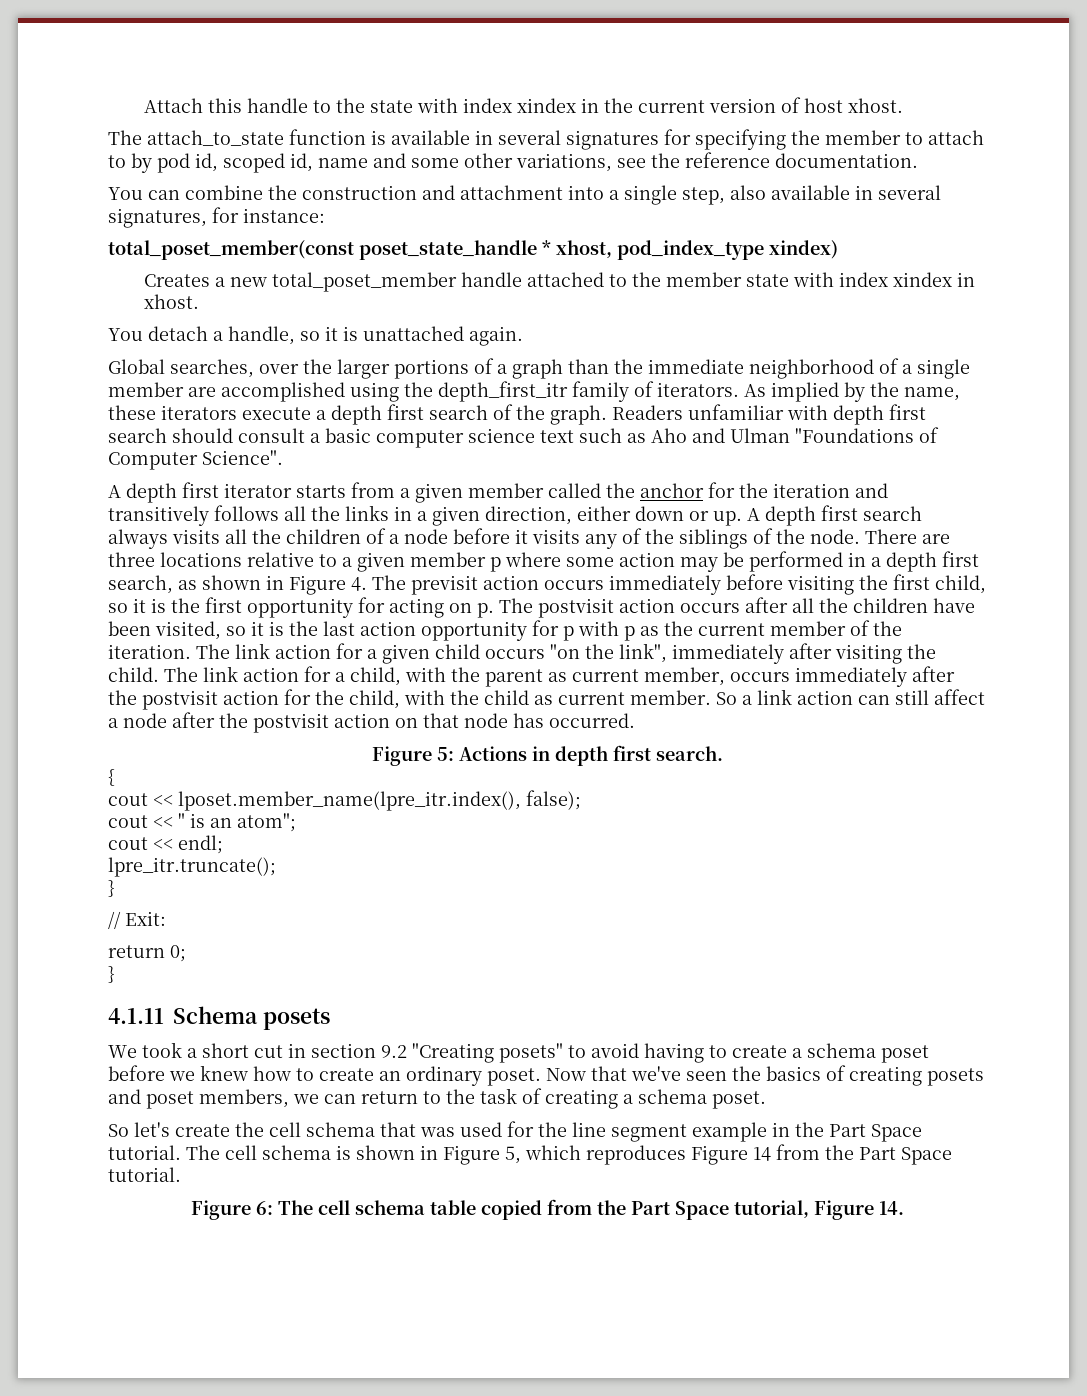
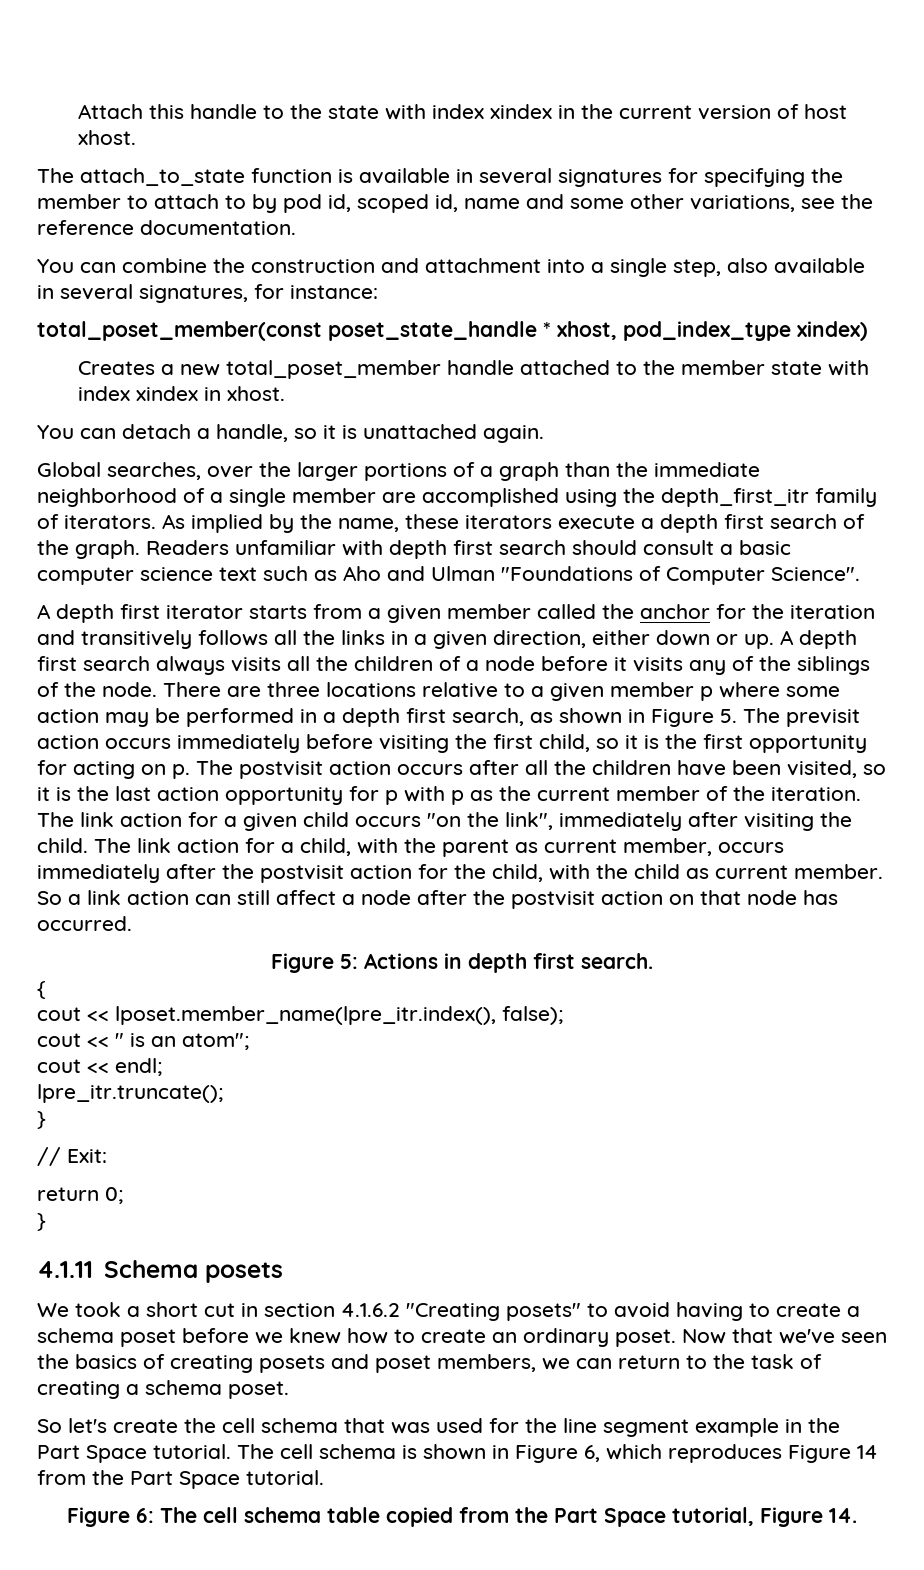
(143, 334) none -> [80,428,116,439] can
[351,577,367,591] 4. -> [720,709,737,723] 5.
[381,1045,407,1058] 9.2 -> [341,1303,400,1317] 4.1.6.2
[505,1146,521,1164] 5, -> [584,1445,600,1462] 6,

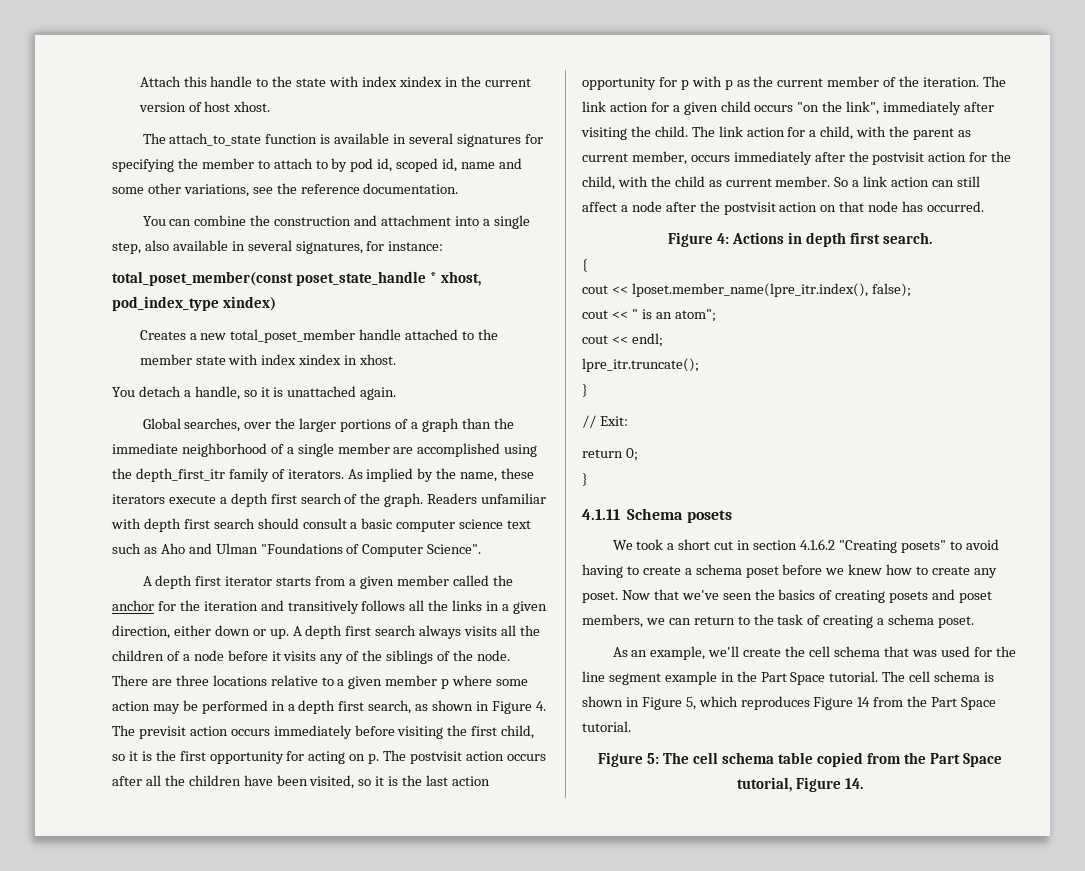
[80,428,116,439] can -> (135, 392) none
[720,709,737,723] 5. -> [535,701,546,711] 4.
[340,954,358,969] 5: -> [717,233,730,244] 4:
[492,1328,609,1347] an ordinary -> [973,568,997,578] any
[37,1418,107,1433] So let's -> [612,646,740,660] As an example, we'll
[584,1445,600,1462] 6, -> [685,697,696,710] 5,
[136,1508,154,1523] 6: -> [647,753,660,764] 5:

